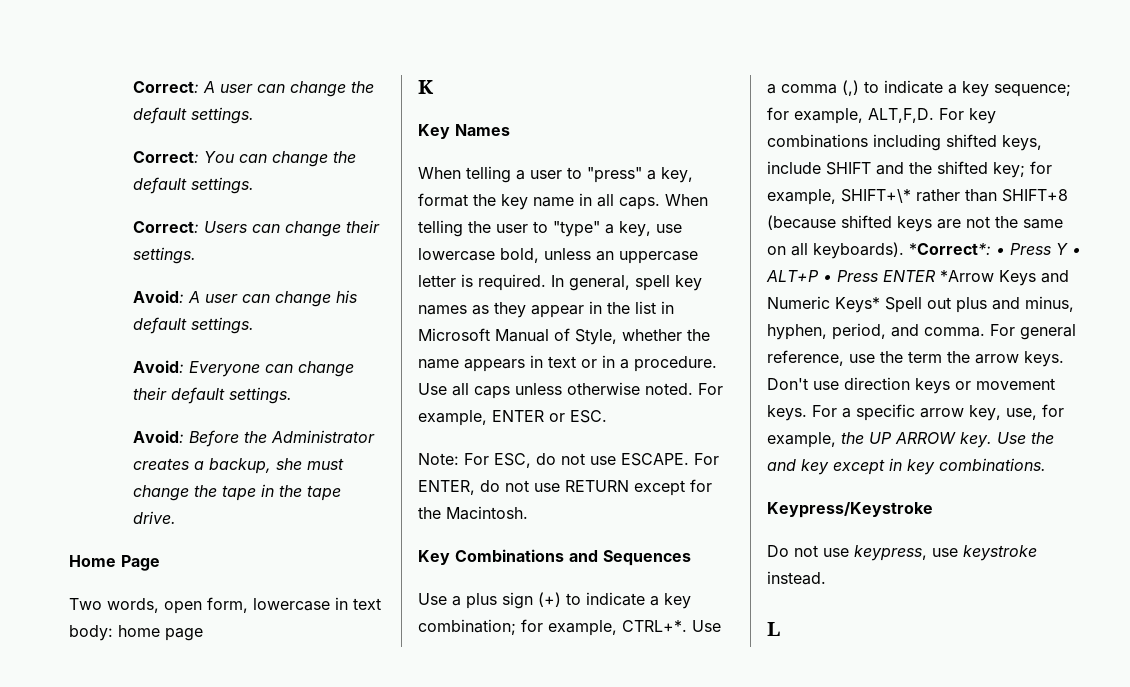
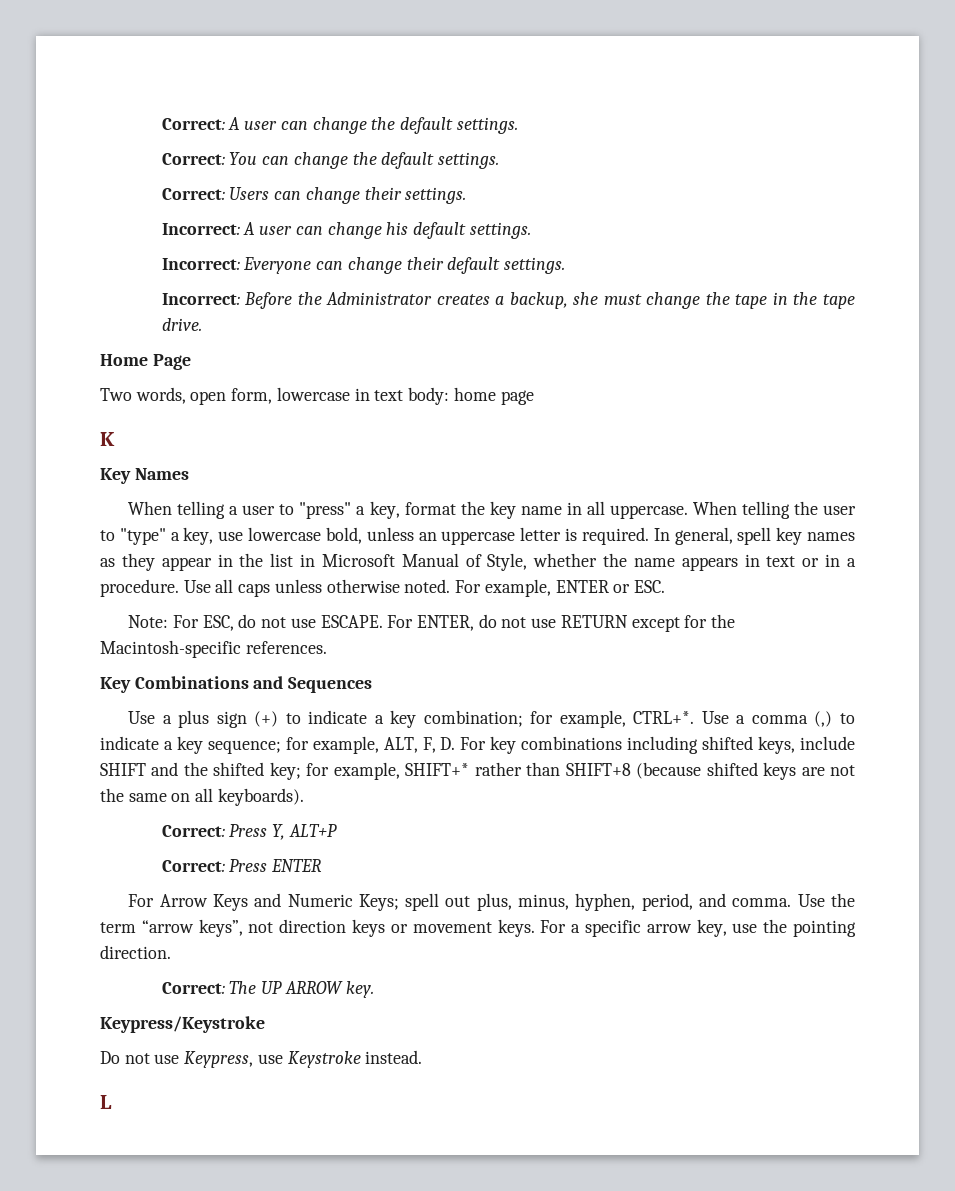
[132,290,184,303] Avoid: -> [161,223,240,235] Incorrect:
[132,360,184,373] Avoid: -> [161,258,240,270] Incorrect:
[132,430,184,443] Avoid: -> [161,293,240,305] Incorrect:
[619,197,660,210] caps. -> [609,505,688,519] uppercase.
[446,506,528,520] Macintosh. -> [100,640,327,658] Macintosh-specific references.
[868,108,934,123] ALT,F,D. -> [383,737,456,753] ALT, F, D.
[841,189,911,203] SHIFT+\* -> [405,763,470,776] SHIFT+*
[909,243,1081,255] *Correct*: • Press Y • -> [161,824,286,840] // Correct: Press Y,
[823,275,832,282] • -> [161,860,225,872] // Correct:
[940,270,994,282] *Arrow -> [128,894,208,907] // For Arrow
[835,297,1020,313] Keys* Spell out plus and -> [358,893,512,911] Keys; spell out plus,
[990,324,1076,340] [767,350,1064,367] [767,378,839,390] For general reference, use the term the arrow keys. Don't use -> [797,893,856,907] [100,919,274,937] Use the term “arrow keys”, not
[1006,404,1064,420] [767,432,1054,448] [767,458,1046,475] use, for example, the UP ARROW key. Use the and key except in key combinations. -> [732,919,856,937] [100,945,171,959] [161,981,374,998] use the pointing direction. // Correct: The UP ARROW key.
[854,545,1037,561] keypress, use keystroke -> [184,1051,361,1068] Keypress, use Keystroke

